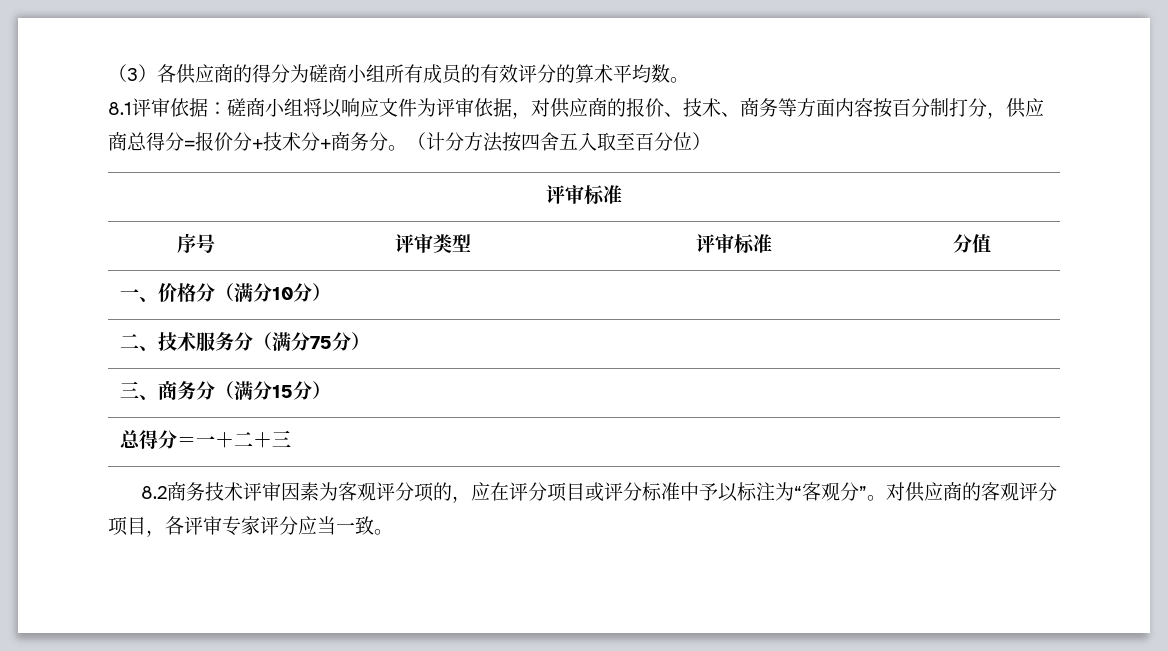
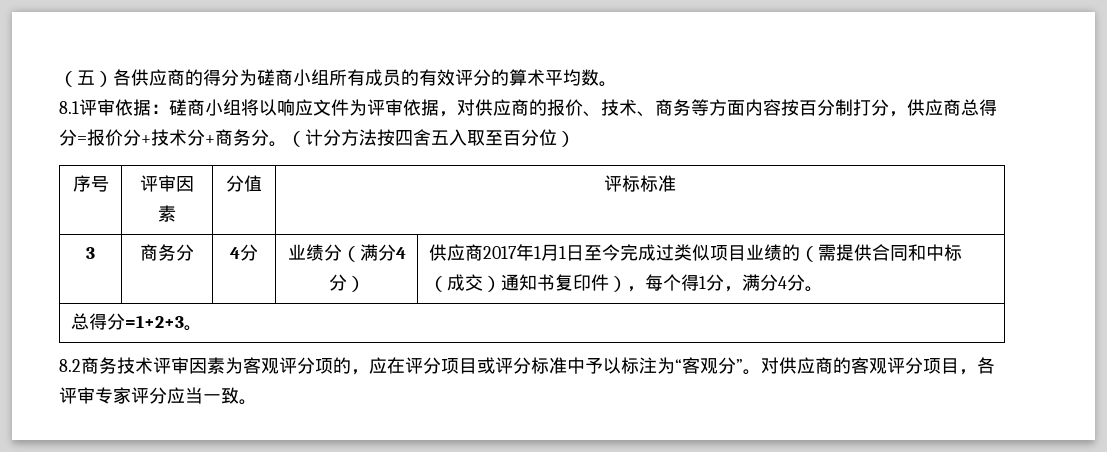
[108,64,138,82] （3 -> [59,70,95,87] （五
[546,185,622,205] // 评审标准 -> (575, 139) none
[432,234,471,253] [696,234,772,254] [953,234,991,253] [120,283,332,302] [120,332,371,351] [120,381,332,400] [120,430,292,449] 类型 | 评审标准 | 分值 // 一、价格分（满分10分） // 二、技术服务分（满分75分） // 三、商务分（满分15分） // 总得分＝一＋二＋三 -> [176,176,194,192] [158,205,176,222] [226,175,262,192] [604,175,676,192] [86,247,95,259] [140,244,194,261] [230,244,258,261] [287,244,406,262] [328,274,365,292] [429,244,963,262] [429,274,824,292] [71,313,203,331] 因素 | 分值 | 评标标准 // 3 | 商务分 | 4分 | 业绩分（满分4分） | 供应商2017年1月1日至今完成过类似项目业绩的（需提供合同和中标（成交）通知书复印件），每个得1分，满分4分。 // 总得分=1+2+3。

